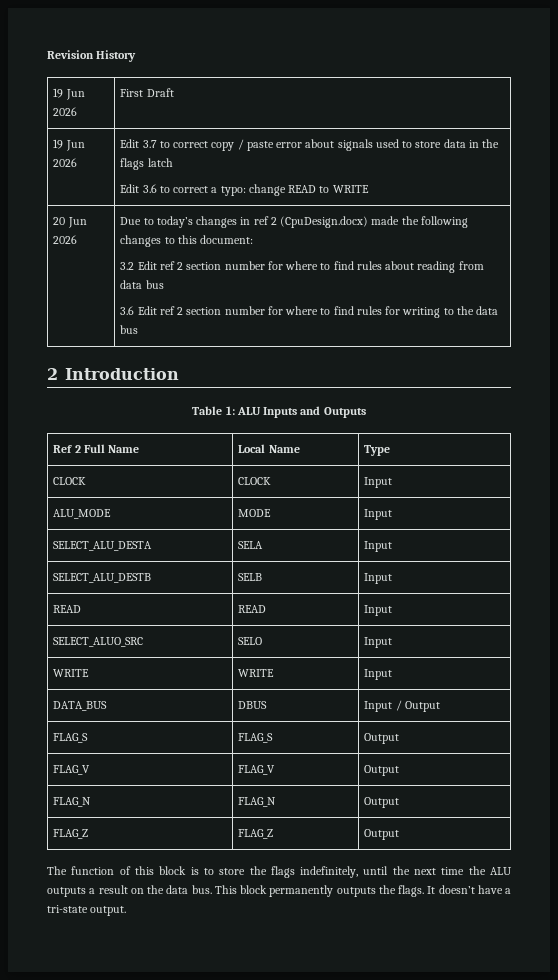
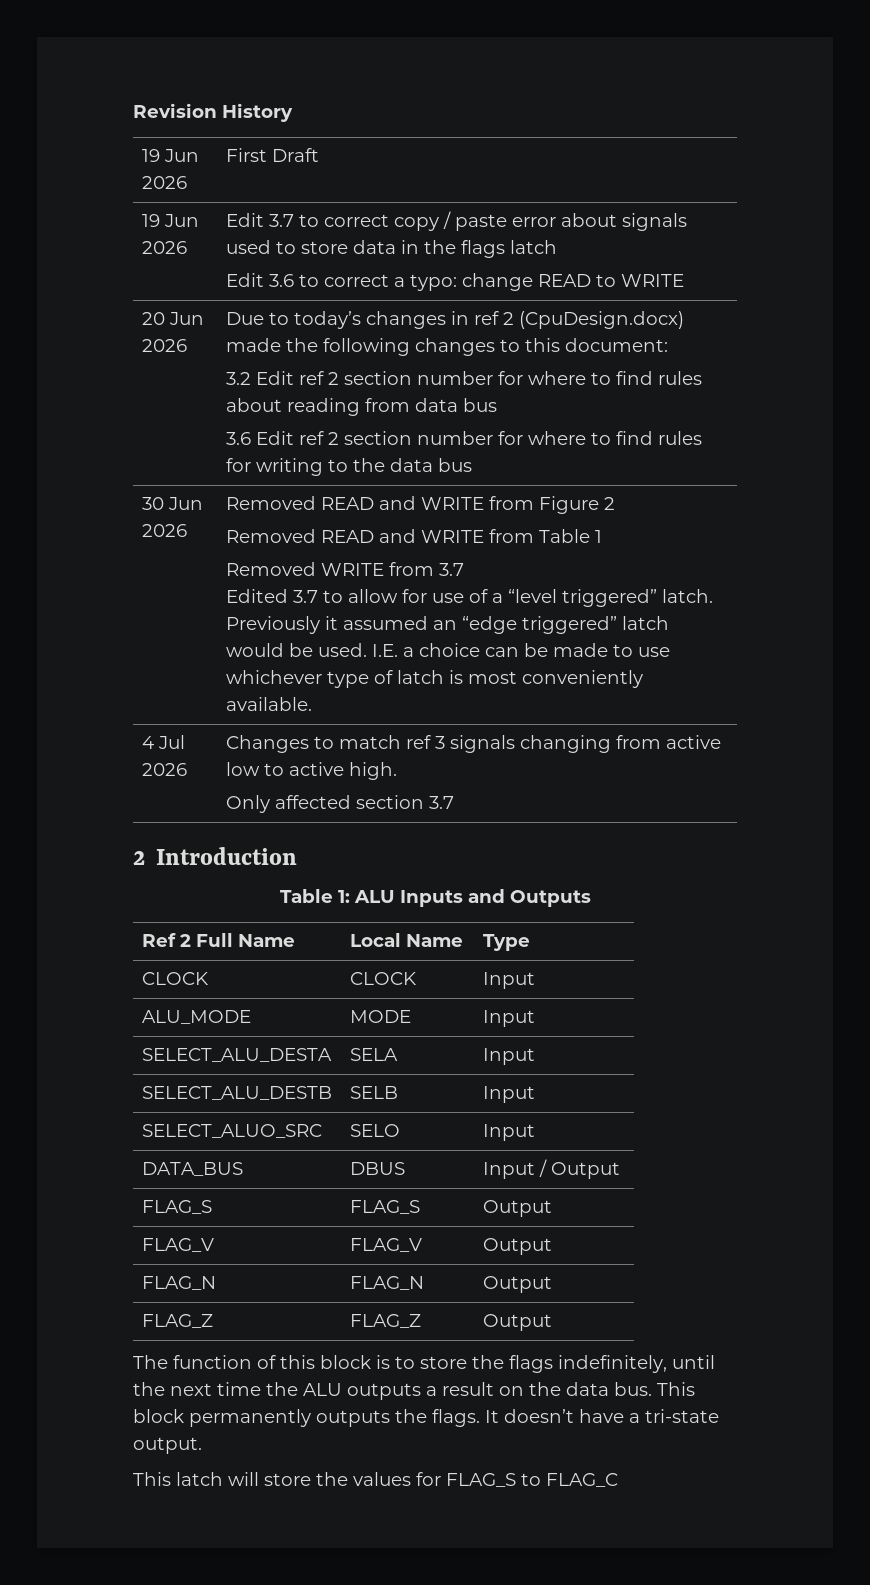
(139, 329) none -> [141,497,203,510] [141,524,187,537] [225,496,615,514] [225,529,602,543] [225,562,464,576] [225,589,713,607] [225,616,669,634] [225,643,670,657] [225,670,643,688] [225,697,312,711] [141,735,185,749] [141,763,187,776] [225,735,721,753] [225,762,397,780] [225,795,454,813] // 30 Jun 2026 | Removed READ and WRITE from Figure 2 // Removed READ and WRITE from Table 1 // Removed WRITE from 3.7 // Edited 3.7 to allow for use of a “level triggered” latch. Previously it assumed an “edge triggered” latch would be used. I.E. a choice can be made to use whichever type of latch is most conveniently available. // 4 Jul 2026 | Changes to match ref 3 signals changing from active low to active high. // Only affected section 3.7
[53,605,82,613] [238,605,267,613] [364,605,393,616] // READ | READ | Input -> (535, 1094) none
[53,669,90,677] [238,669,275,677] [364,669,393,680] // WRITE | WRITE | Input -> (535, 1132) none
(127, 911) none -> [133,1472,618,1487] // This latch will store the values for FLAG_S to FLAG_C

